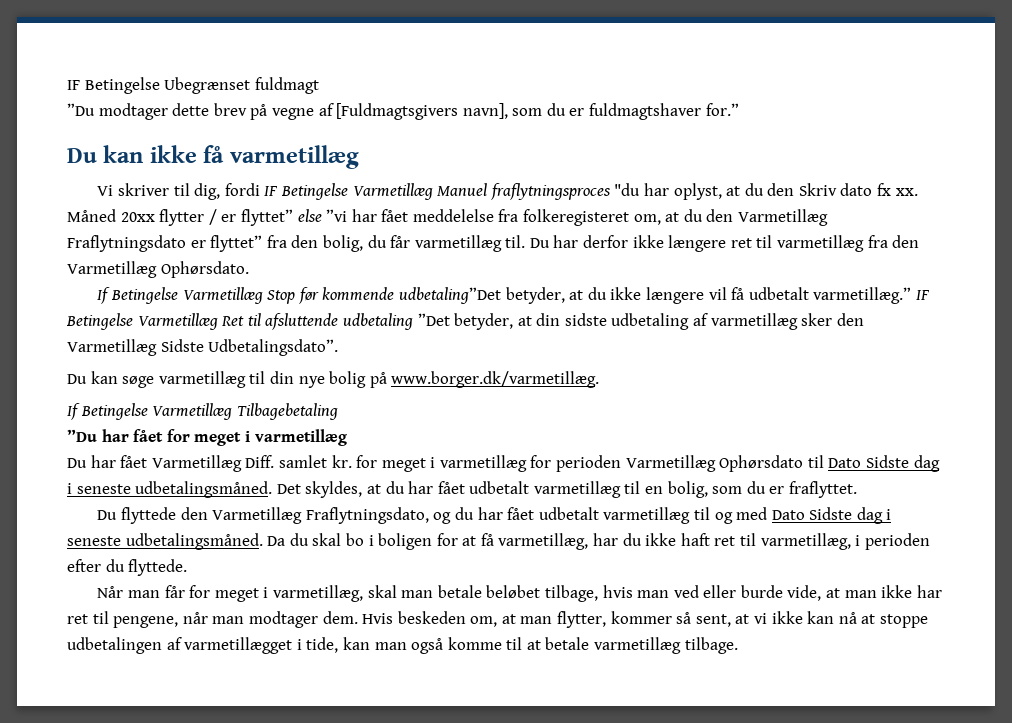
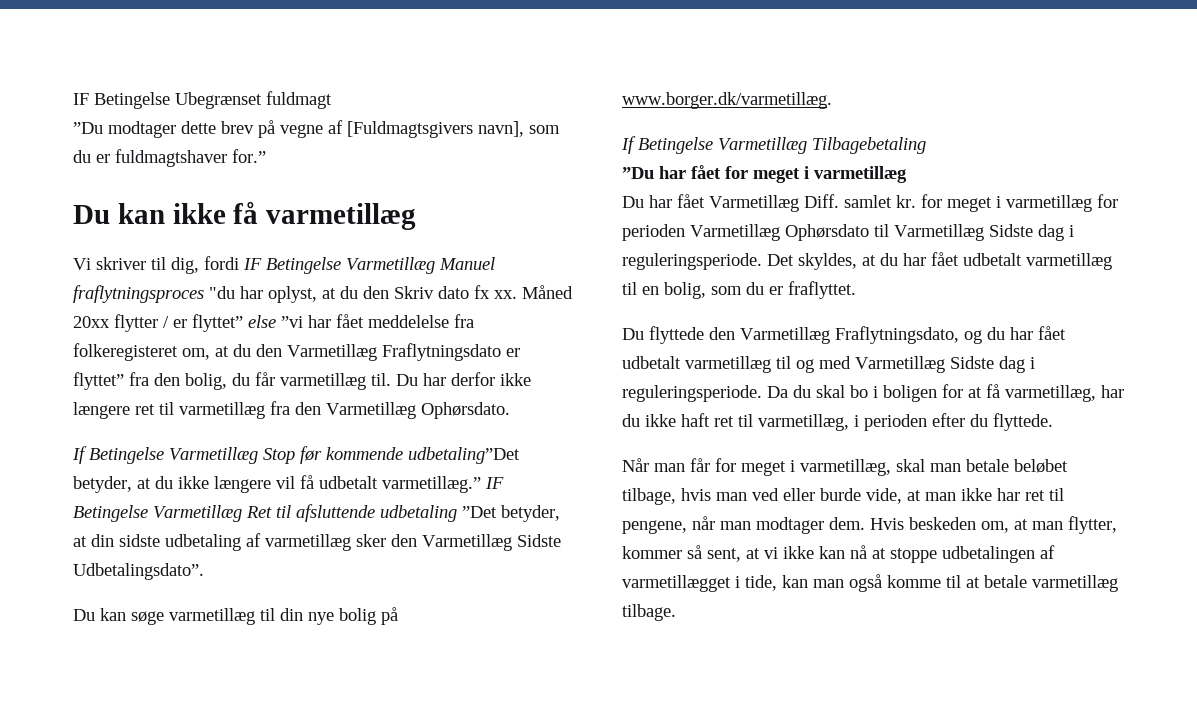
[828,455,940,472] [67,481,273,498] Dato Sidste dag i seneste udbetalingsmåned. -> [894,224,1074,241] [622,253,762,270] Varmetillæg Sidste dag i reguleringsperiode.
[771,507,892,524] [67,533,263,550] Dato Sidste dag i seneste udbetalingsmåned. -> [855,356,1035,373] [622,385,762,402] Varmetillæg Sidste dag i reguleringsperiode.

